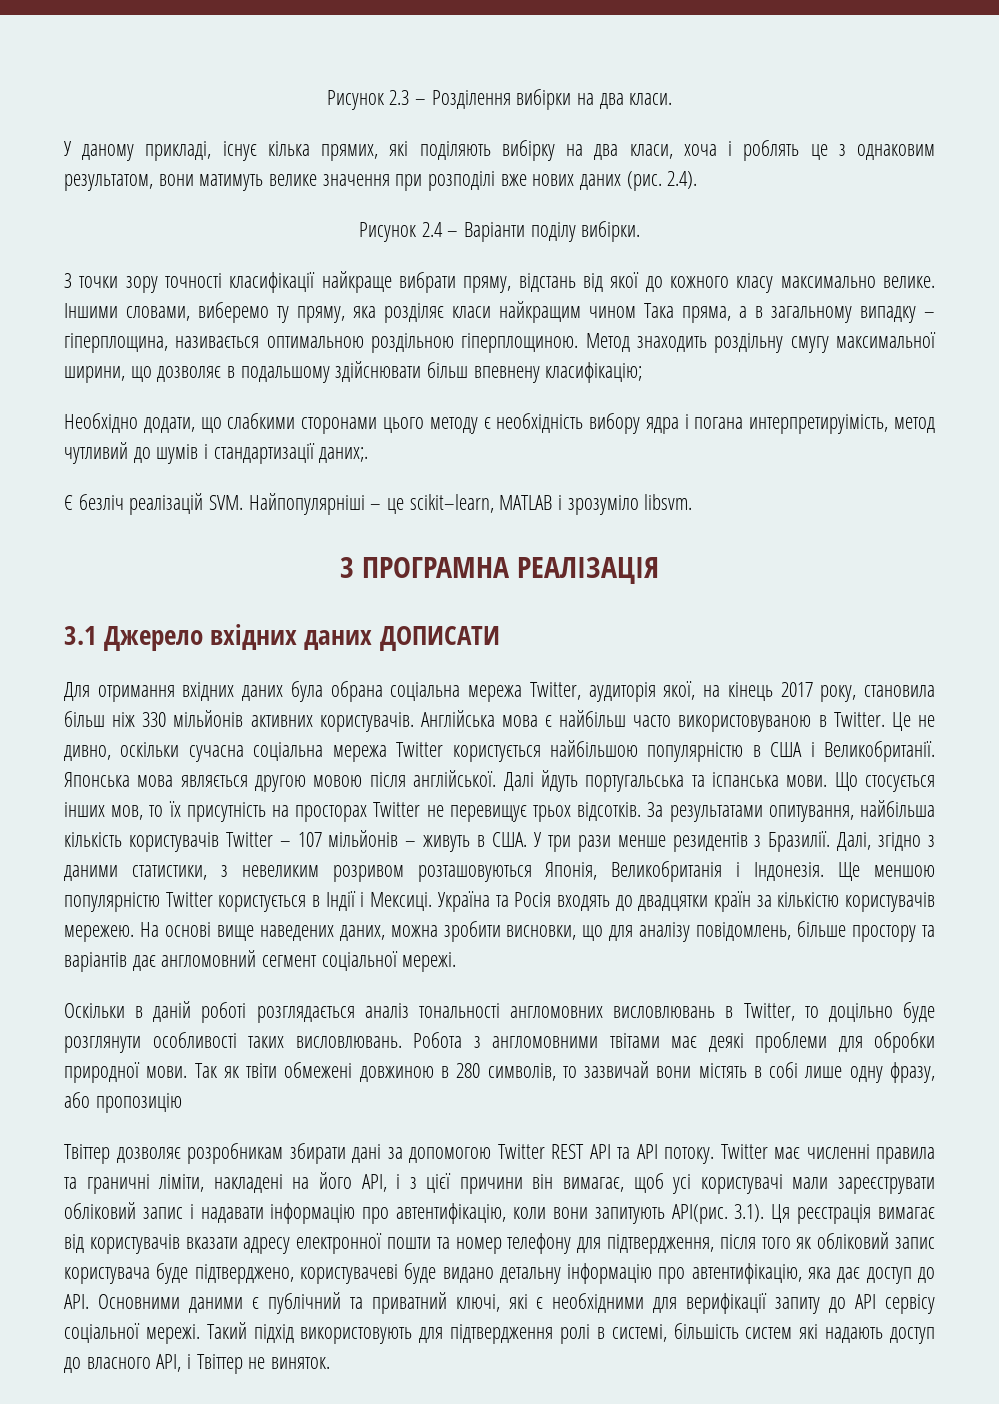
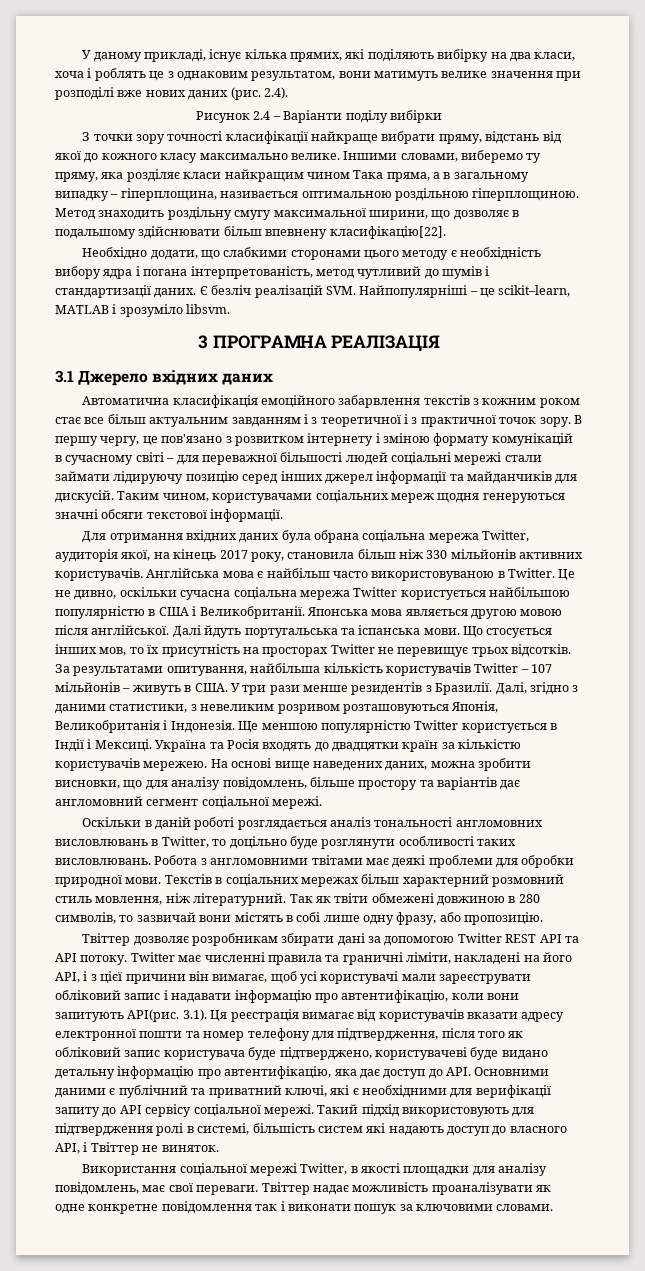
[326,89,673,110] Рисунок 2.3 – Розділення вибірки на два класи. // -> (82, 54) none
[581,221,641,242] вибірки. -> [389,110,442,123] вибірки
[545,362,643,383] класифікацію; -> [329,226,446,239] класифікацію[22].
[749,414,889,434] интерпретируімість, -> [190,266,313,279] інтерпретованість,
[319,447,369,463] даних;. // -> [154,288,197,298] даних.
[379,626,500,651] ДОПИСАТИ -> [82,395,580,408] [55,414,582,427] [55,433,573,446] [55,452,542,465] [55,471,578,484] [55,490,565,503] [55,509,284,522] // Автоматична класифікація емоційного забарвлення текстів з кожним роком стає все більш актуальним завданням і з теоретичної і з практичної точок зору. В першу чергу, це пов'язано з розвитком інтернету і зміною формату комунікацій в сучасному світі – для переважної більшості людей соціальні мережі стали займати лідируючу позицію серед інших джерел інформації та майданчиків для дискусій. Таким чином, користувачами соціальних мереж щодня генеруються значні обсяги текстової інформації.
(188, 1072) none -> [164,874,564,887] [55,893,287,906] Текстів в соціальних мережах більш характерний розмовний стиль мовлення, ніж літературний.
[95,1093,182,1113] пропозицію -> [464,912,544,925] пропозицію.
(331, 1363) none -> [82,1163,548,1176] [55,1182,551,1195] [55,1201,554,1214] // Використання соціальної мережі Twitter, в якості площадки для аналізу повідомлень, має свої переваги. Твіттер надає можливість проаналізувати як одне конкретне повідомлення так і виконати пошук за ключовими словами.

